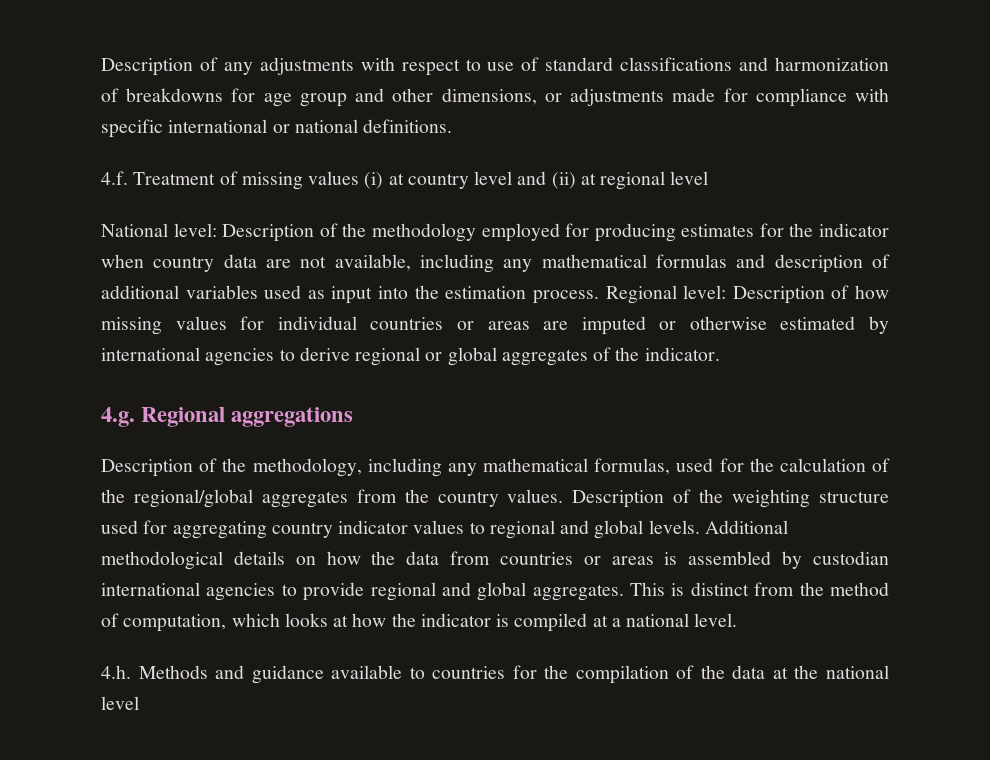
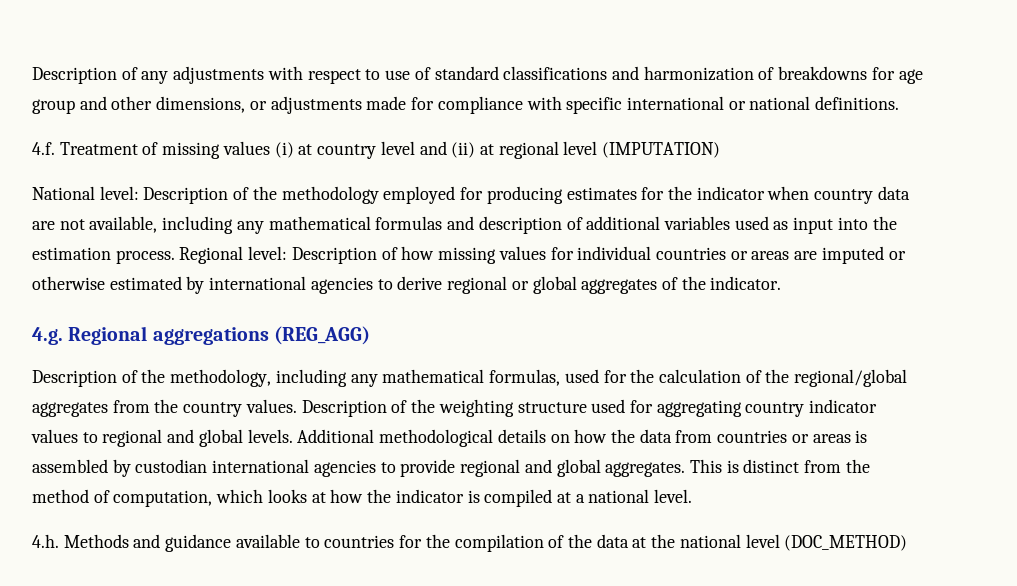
(709, 178) none -> [602,142,721,158] (IMPUTATION)
(354, 417) none -> [273,326,370,345] (REG_AGG)
(139, 703) none -> [784,535,908,551] (DOC_METHOD)

